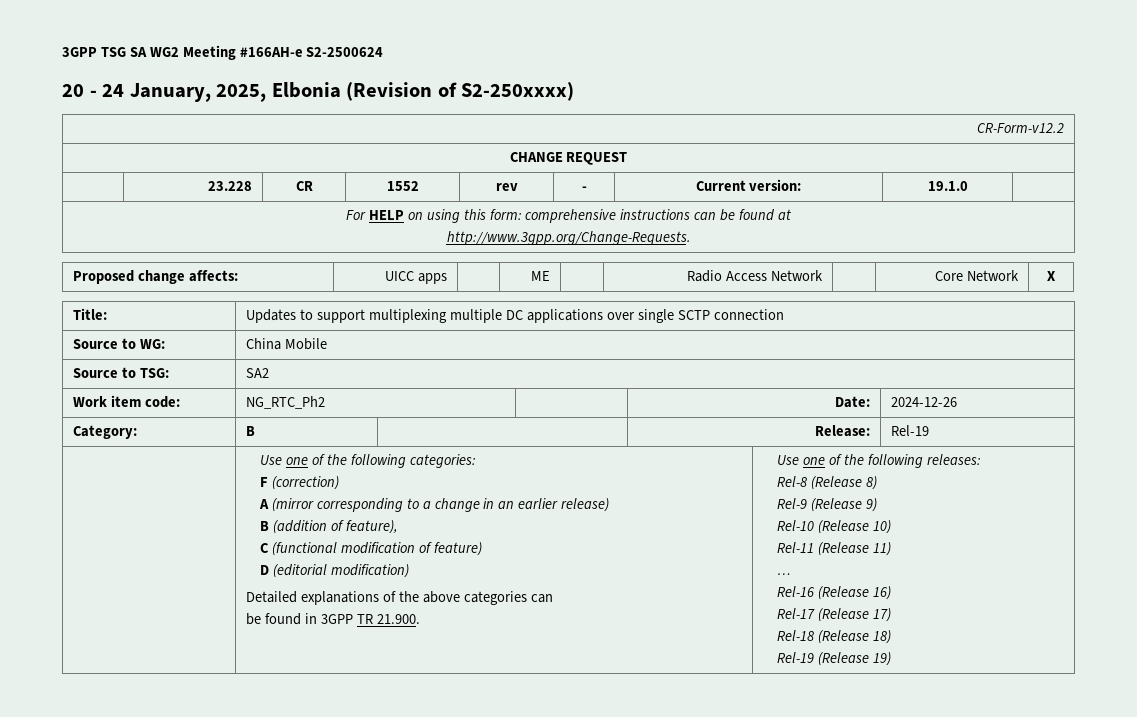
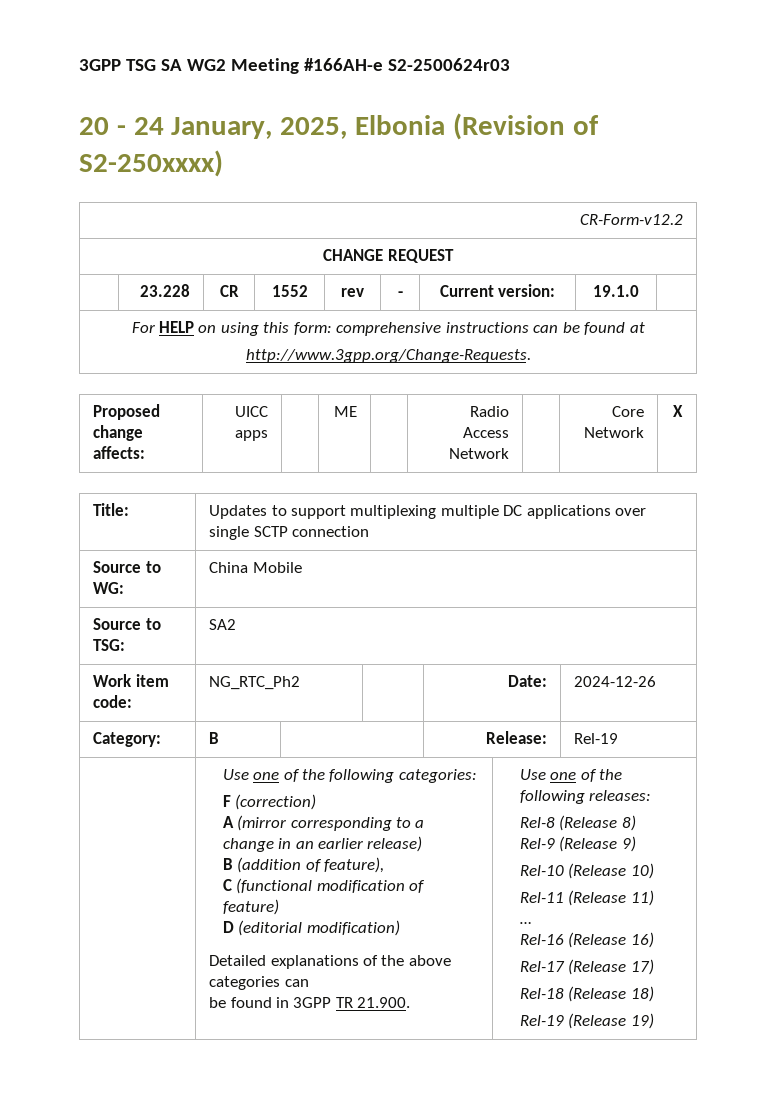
[306,47,384,57] S2-2500624 -> [387,58,510,71] S2-2500624r03

